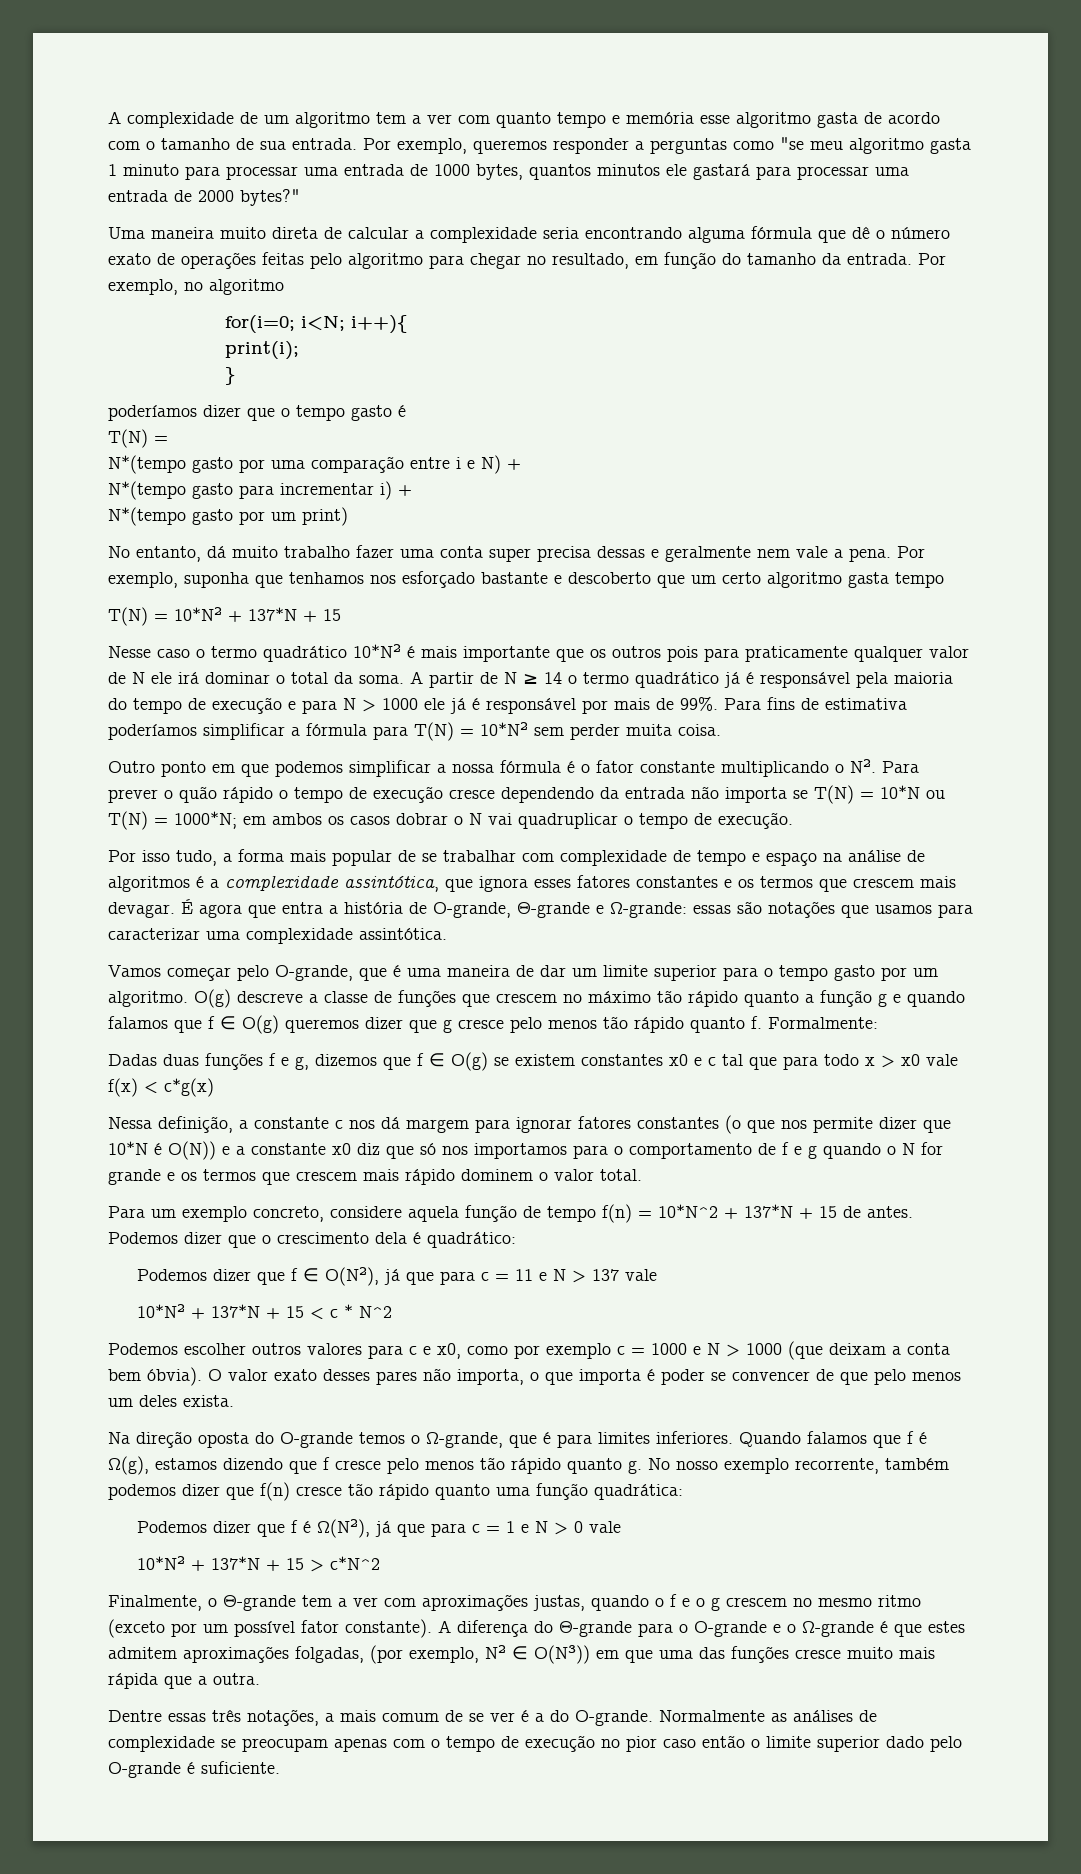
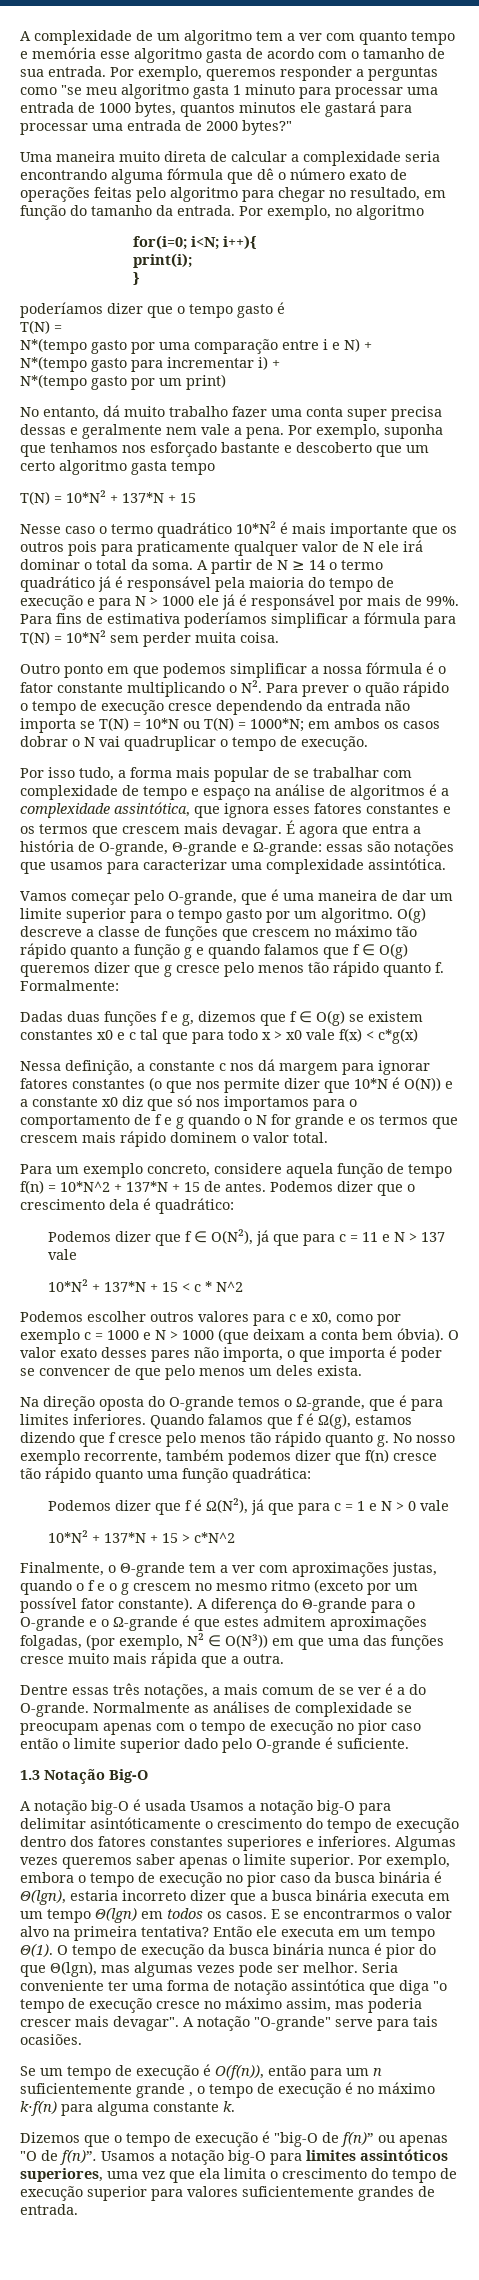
(280, 1767) none -> [20,1769,148,1784] [20,1799,391,1815] [20,1817,459,1833] [20,1836,456,1851] [20,1854,450,1869] [20,1871,442,1887] [20,1889,450,1905] [20,1907,452,1923] [20,1926,435,1941] [20,1943,436,1959] [20,1961,398,1977] [20,1979,447,1995] [20,1997,422,2013] [20,2016,438,2031] [20,2034,82,2045] [20,2064,382,2080] [20,2082,435,2098] [20,2100,235,2116] [20,2131,448,2147] [20,2149,448,2165] [20,2168,457,2183] [20,2186,435,2201] [20,2204,78,2215] // 1.3 Notação Big-O // A notação big-O é usada Usamos a notação big-O para delimitar asintóticamente o crescimento do tempo de execução dentro dos fatores constantes superiores e inferiores. Algumas vezes queremos saber apenas o limite superior. Por exemplo, embora o tempo de execução no pior caso da busca binária é Θ(lgn), estaria incorreto dizer que a busca binária executa em um tempo Θ(lgn) em todos os casos. E se encontrarmos o valor alvo na primeira tentativa? Então ele executa em um tempo Θ(1). O tempo de execução da busca binária nunca é pior do que Θ(lgn), mas algumas vezes pode ser melhor. Seria conveniente ter uma forma de notação assintótica que diga "o tempo de execução cresce no máximo assim, mas poderia crescer mais devagar". A notação "O-grande" serve para tais ocasiões. // Se um tempo de execução é O(f(n)), então para um n suficientemente grande , o tempo de execução é no máximo k⋅f(n) para alguma constante k. // Dizemos que o tempo de execução é "big-O de f(n)” ou apenas "O de f(n)”. Usamos a notação big-O para limites assintóticos superiores, uma vez que ela limita o crescimento do tempo de execução superior para valores suficientemente grandes de entrada.

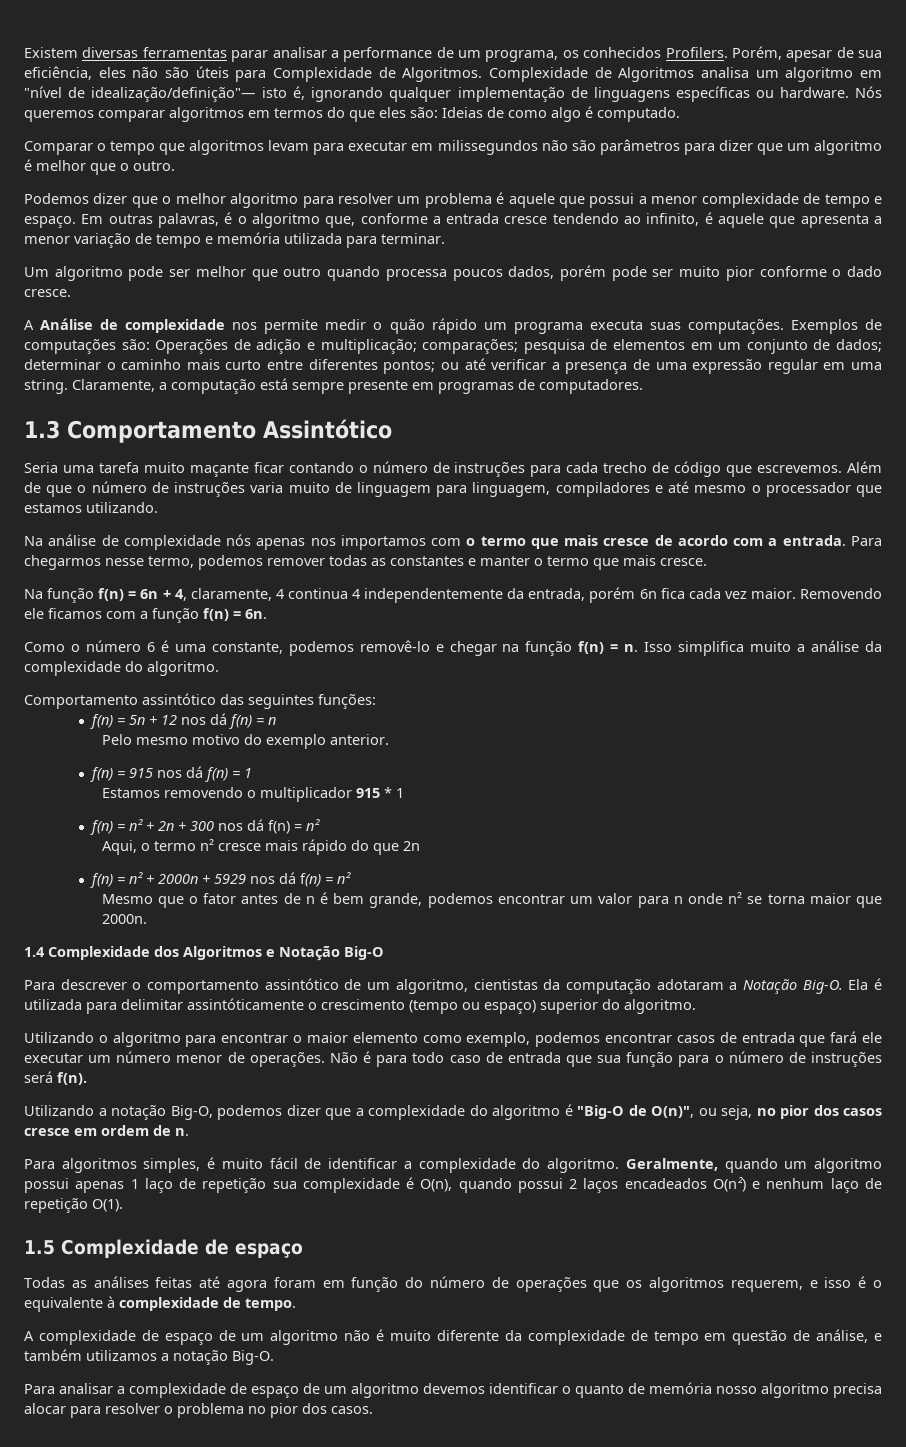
[20,30,455,45] [20,47,445,63] [20,66,438,81] [20,84,438,99] [20,101,412,117] [20,120,292,135] [20,151,440,166] [20,168,407,184] [20,187,446,202] [20,205,424,220] [132,235,256,250] [132,253,192,268] [132,272,139,285] [20,302,285,318] [20,320,62,334] [20,338,372,354] [20,356,280,372] [20,374,226,390] [20,405,442,421] [20,424,443,439] [20,442,429,457] [20,460,215,475] [20,490,196,505] [20,521,457,538] [20,540,423,556] [20,559,383,574] [20,576,394,592] [20,594,459,610] [20,612,456,628] [20,630,279,647] [20,662,446,678] [20,680,449,697] [20,700,410,715] [20,717,440,733] [20,736,368,751] [20,767,412,782] [20,784,449,800] [20,802,451,818] [20,820,421,838] [20,840,454,856] [20,858,446,874] [20,889,453,905] [20,907,426,923] [20,925,417,941] [20,943,408,959] [20,961,444,977] [20,980,119,991] [20,1010,423,1026] [20,1028,418,1044] [20,1059,430,1075] [20,1077,453,1093] [20,1095,357,1111] [20,1114,458,1129] [20,1131,328,1147] [20,1163,452,1178] [20,1180,415,1196] [20,1198,234,1214] [48,1229,446,1246] [48,1249,78,1260] [48,1279,244,1292] [20,1311,401,1326] [20,1328,459,1344] [20,1346,442,1362] [20,1365,362,1380] [20,1395,443,1411] [20,1413,412,1429] [20,1431,455,1447] [20,1449,437,1465] [20,1467,311,1483] [48,1498,450,1515] [48,1530,236,1543] [20,1562,437,1577] [20,1579,418,1595] [20,1597,415,1613] [20,1615,427,1631] [20,1633,444,1650] [20,1652,284,1668] [20,1683,426,1699] [20,1701,412,1717] [20,1720,421,1735] [20,1737,409,1753] [20,1769,148,1784] [20,1799,391,1815] [20,1817,459,1833] [20,1836,456,1851] [20,1854,450,1869] [20,1871,442,1887] [20,1889,450,1905] [20,1907,452,1923] [20,1926,435,1941] [20,1943,436,1959] [20,1961,398,1977] [20,1979,447,1995] [20,1997,422,2013] [20,2016,438,2031] [20,2034,82,2045] [20,2064,382,2080] [20,2082,435,2098] [20,2100,235,2116] [20,2131,448,2147] [20,2149,448,2165] [20,2168,457,2183] [20,2186,435,2201] [20,2204,78,2215] A complexidade de um algoritmo tem a ver com quanto tempo e memória esse algoritmo gasta de acordo com o tamanho de sua entrada. Por exemplo, queremos responder a perguntas como "se meu algoritmo gasta 1 minuto para processar uma entrada de 1000 bytes, quantos minutos ele gastará para processar uma entrada de 2000 bytes?" // Uma maneira muito direta de calcular a complexidade seria encontrando alguma fórmula que dê o número exato de operações feitas pelo algoritmo para chegar no resultado, em função do tamanho da entrada. Por exemplo, no algoritmo // for(i=0; i<N; i++){ // print(i); // } // poderíamos dizer que o tempo gasto é // T(N) = // N*(tempo gasto por uma comparação entre i e N) + // N*(tempo gasto para incrementar i) + // N*(tempo gasto por um print) // No entanto, dá muito trabalho fazer uma conta super precisa dessas e geralmente nem vale a pena. Por exemplo, suponha que tenhamos nos esforçado bastante e descoberto que um certo algoritmo gasta tempo // T(N) = 10*N² + 137*N + 15 // Nesse caso o termo quadrático 10*N² é mais importante que os outros pois para praticamente qualquer valor de N ele irá dominar o total da soma. A partir de N ≥ 14 o termo quadrático já é responsável pela maioria do tempo de execução e para N > 1000 ele já é responsável por mais de 99%. Para fins de estimativa poderíamos simplificar a fórmula para T(N) = 10*N² sem perder muita coisa. // Outro ponto em que podemos simplificar a nossa fórmula é o fator constante multiplicando o N². Para prever o quão rápido o tempo de execução cresce dependendo da entrada não importa se T(N) = 10*N ou T(N) = 1000*N; em ambos os casos dobrar o N vai quadruplicar o tempo de execução. // Por isso tudo, a forma mais popular de se trabalhar com complexidade de tempo e espaço na análise de algoritmos é a complexidade assintótica, que ignora esses fatores constantes e os termos que crescem mais devagar. É agora que entra a história de O-grande, Θ-grande e Ω-grande: essas são notações que usamos para caracterizar uma complexidade assintótica. // Vamos começar pelo O-grande, que é uma maneira de dar um limite superior para o tempo gasto por um algoritmo. O(g) descreve a classe de funções que crescem no máximo tão rápido quanto a função g e quando falamos que f ∈ O(g) queremos dizer que g cresce pelo menos tão rápido quanto f. Formalmente: // Dadas duas funções f e g, dizemos que f ∈ O(g) se existem constantes x0 e c tal que para todo x > x0 vale f(x) < c*g(x) // Nessa definição, a constante c nos dá margem para ignorar fatores constantes (o que nos permite dizer que 10*N é O(N)) e a constante x0 diz que só nos importamos para o comportamento de f e g quando o N for grande e os termos que crescem mais rápido dominem o valor total. // Para um exemplo concreto, considere aquela função de tempo f(n) = 10*N^2 + 137*N + 15 de antes. Podemos dizer que o crescimento dela é quadrático: // Podemos dizer que f ∈ O(N²), já que para c = 11 e N > 137 vale // 10*N² + 137*N + 15 < c * N^2 // Podemos escolher outros valores para c e x0, como por exemplo c = 1000 e N > 1000 (que deixam a conta bem óbvia). O valor exato desses pares não importa, o que importa é poder se convencer de que pelo menos um deles exista. // Na direção oposta do O-grande temos o Ω-grande, que é para limites inferiores. Quando falamos que f é Ω(g), estamos dizendo que f cresce pelo menos tão rápido quanto g. No nosso exemplo recorrente, também podemos dizer que f(n) cresce tão rápido quanto uma função quadrática: // Podemos dizer que f é Ω(N²), já que para c = 1 e N > 0 vale // 10*N² + 137*N + 15 > c*N^2 // Finalmente, o Θ-grande tem a ver com aproximações justas, quando o f e o g crescem no mesmo ritmo (exceto por um possível fator constante). A diferença do Θ-grande para o O-grande e o Ω-grande é que estes admitem aproximações folgadas, (por exemplo, N² ∈ O(N³)) em que uma das funções cresce muito mais rápida que a outra. // Dentre essas três notações, a mais comum de se ver é a do O-grande. Normalmente as análises de complexidade se preocupam apenas com o tempo de execução no pior caso então o limite superior dado pelo O-grande é suficiente. // 1.3 Notação Big-O // A notação big-O é usada Usamos a notação big-O para delimitar asintóticamente o crescimento do tempo de execução dentro dos fatores constantes superiores e inferiores. Algumas vezes queremos saber apenas o limite superior. Por exemplo, embora o tempo de execução no pior caso da busca binária é Θ(lgn), estaria incorreto dizer que a busca binária executa em um tempo Θ(lgn) em todos os casos. E se encontrarmos o valor alvo na primeira tentativa? Então ele executa em um tempo Θ(1). O tempo de execução da busca binária nunca é pior do que Θ(lgn), mas algumas vezes pode ser melhor. Seria conveniente ter uma forma de notação assintótica que diga "o tempo de execução cresce no máximo assim, mas poderia crescer mais devagar". A notação "O-grande" serve para tais ocasiões. // Se um tempo de execução é O(f(n)), então para um n suficientemente grande , o tempo de execução é no máximo k⋅f(n) para alguma constante k. // Dizemos que o tempo de execução é "big-O de f(n)” ou apenas "O de f(n)”. Usamos a notação big-O para limites assintóticos superiores, uma vez que ela limita o crescimento do tempo de execução superior para valores suficientemente grandes de entrada. -> [24,46,882,62] [24,66,882,82] [24,86,883,102] [24,106,680,122] [24,139,882,155] [24,159,175,175] [24,192,883,208] [24,212,882,228] [24,232,445,248] [24,265,882,281] [24,289,71,297] [24,318,882,334] [24,339,883,354] [24,358,882,374] [24,378,643,394] [24,419,392,443] [24,461,883,477] [24,481,882,497] [24,502,158,513] [24,534,883,550] [24,555,707,570] [24,587,883,603] [24,608,267,623] [24,640,883,656] [24,661,219,676] [24,693,376,709] [89,713,276,729] [101,734,389,749] [89,766,252,782] [101,787,404,802] [89,819,320,835] [101,839,420,855] [89,872,351,888] [101,892,882,908] [101,914,147,924] [24,946,384,961] [24,978,882,994] [24,998,696,1014] [24,1031,883,1047] [24,1051,882,1067] [24,1071,87,1085] [24,1104,882,1120] [24,1125,189,1136] [24,1157,883,1173] [24,1177,883,1193] [24,1198,123,1213] [24,1239,303,1258] [24,1276,882,1292] [24,1296,296,1312] [24,1329,883,1345] [24,1349,274,1365] [24,1382,882,1398] [24,1403,373,1418] Existem diversas ferramentas parar analisar a performance de um programa, os conhecidos Profilers. Porém, apesar de sua eficiência, eles não são úteis para Complexidade de Algoritmos. Complexidade de Algoritmos analisa um algoritmo em "nível de idealização/definição"— isto é, ignorando qualquer implementação de linguagens específicas ou hardware. Nós queremos comparar algoritmos em termos do que eles são: Ideias de como algo é computado. // Comparar o tempo que algoritmos levam para executar em milissegundos não são parâmetros para dizer que um algoritmo é melhor que o outro. // Podemos dizer que o melhor algoritmo para resolver um problema é aquele que possui a menor complexidade de tempo e espaço. Em outras palavras, é o algoritmo que, conforme a entrada cresce tendendo ao infinito, é aquele que apresenta a menor variação de tempo e memória utilizada para terminar. // Um algoritmo pode ser melhor que outro quando processa poucos dados, porém pode ser muito pior conforme o dado cresce. // A Análise de complexidade nos permite medir o quão rápido um programa executa suas computações. Exemplos de computações são: Operações de adição e multiplicação; comparações; pesquisa de elementos em um conjunto de dados; determinar o caminho mais curto entre diferentes pontos; ou até verificar a presença de uma expressão regular em uma string. Claramente, a computação está sempre presente em programas de computadores. // 1.3 Comportamento Assintótico // Seria uma tarefa muito maçante ficar contando o número de instruções para cada trecho de código que escrevemos. Além de que o número de instruções varia muito de linguagem para linguagem, compiladores e até mesmo o processador que estamos utilizando. // Na análise de complexidade nós apenas nos importamos com o termo que mais cresce de acordo com a entrada. Para chegarmos nesse termo, podemos remover todas as constantes e manter o termo que mais cresce. // Na função f(n) = 6n + 4, claramente, 4 continua 4 independentemente da entrada, porém 6n fica cada vez maior. Removendo ele ficamos com a função f(n) = 6n. // Como o número 6 é uma constante, podemos removê-lo e chegar na função f(n) = n. Isso simplifica muito a análise da complexidade do algoritmo. // Comportamento assintótico das seguintes funções: // f(n) = 5n + 12 nos dá f(n) = n // Pelo mesmo motivo do exemplo anterior. // f(n) = 915 nos dá f(n) = 1 // Estamos removendo o multiplicador 915 * 1 // f(n) = n² + 2n + 300 nos dá f(n) = n² // Aqui, o termo n² cresce mais rápido do que 2n // f(n) = n² + 2000n + 5929 nos dá f(n) = n² // Mesmo que o fator antes de n é bem grande, podemos encontrar um valor para n onde n² se torna maior que 2000n. // 1.4 Complexidade dos Algoritmos e Notação Big-O // Para descrever o comportamento assintótico de um algoritmo, cientistas da computação adotaram a Notação Big-O. Ela é utilizada para delimitar assintóticamente o crescimento (tempo ou espaço) superior do algoritmo. // Utilizando o algoritmo para encontrar o maior elemento como exemplo, podemos encontrar casos de entrada que fará ele executar um número menor de operações. Não é para todo caso de entrada que sua função para o número de instruções será f(n). // Utilizando a notação Big-O, podemos dizer que a complexidade do algoritmo é "Big-O de O(n)", ou seja, no pior dos casos cresce em ordem de n. // Para algoritmos simples, é muito fácil de identificar a complexidade do algoritmo. Geralmente, quando um algoritmo possui apenas 1 laço de repetição sua complexidade é O(n), quando possui 2 laços encadeados O(n²) e nenhum laço de repetição O(1). // 1.5 Complexidade de espaço // Todas as análises feitas até agora foram em função do número de operações que os algoritmos requerem, e isso é o equivalente à complexidade de tempo. // A complexidade de espaço de um algoritmo não é muito diferente da complexidade de tempo em questão de análise, e também utilizamos a notação Big-O. // Para analisar a complexidade de espaço de um algoritmo devemos identificar o quanto de memória nosso algoritmo precisa alocar para resolver o problema no pior dos casos.

